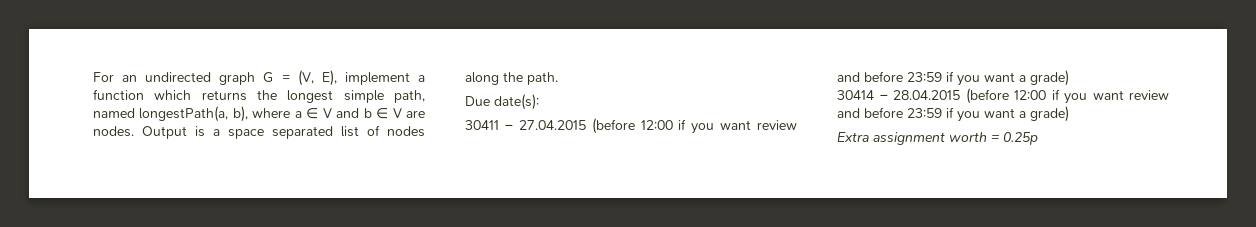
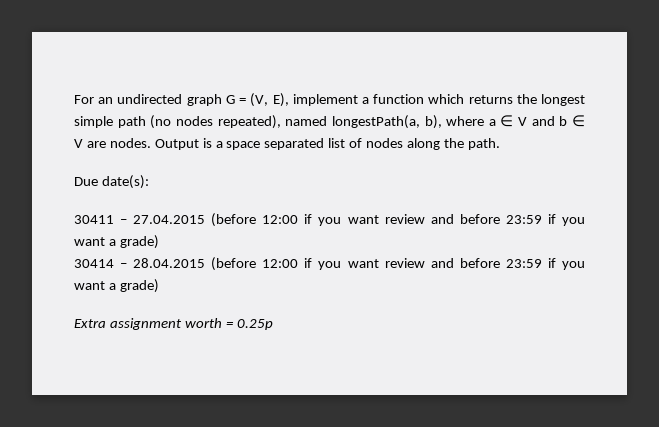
[394,90,425,103] path, -> [117,115,281,129] path (no nodes repeated),

